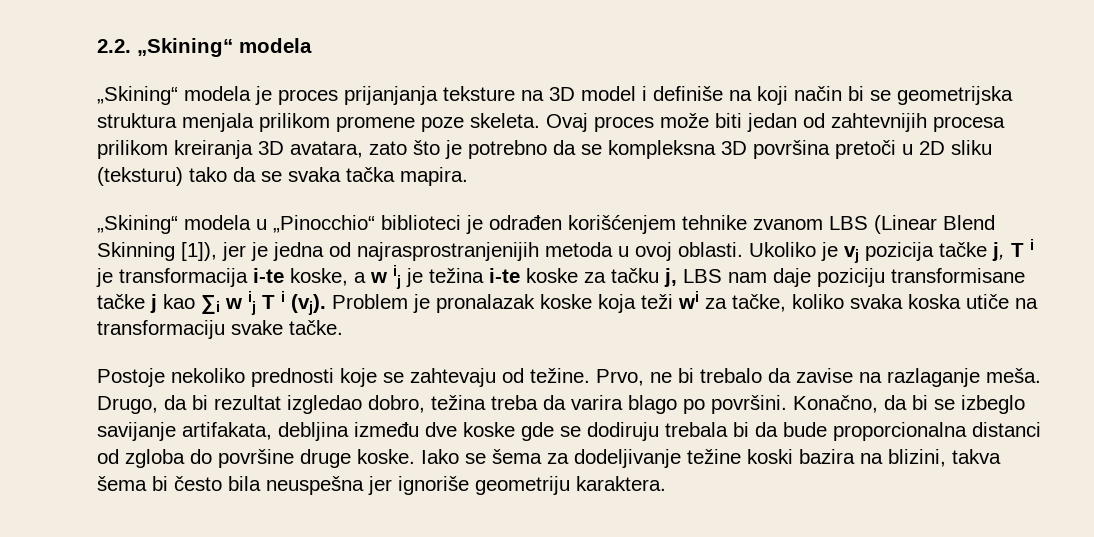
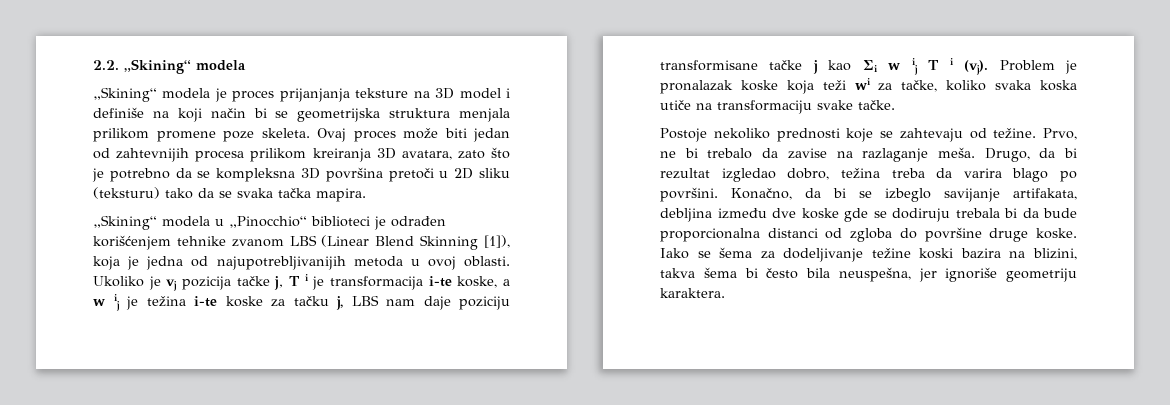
[222,242,246,261] jer -> [93,256,120,270] koja
[357,242,539,261] najrasprostranjenijih -> [216,256,346,270] najupotrebljivanijih
[266,476,364,495] neuspešna -> [838,267,911,282] neuspešna,

